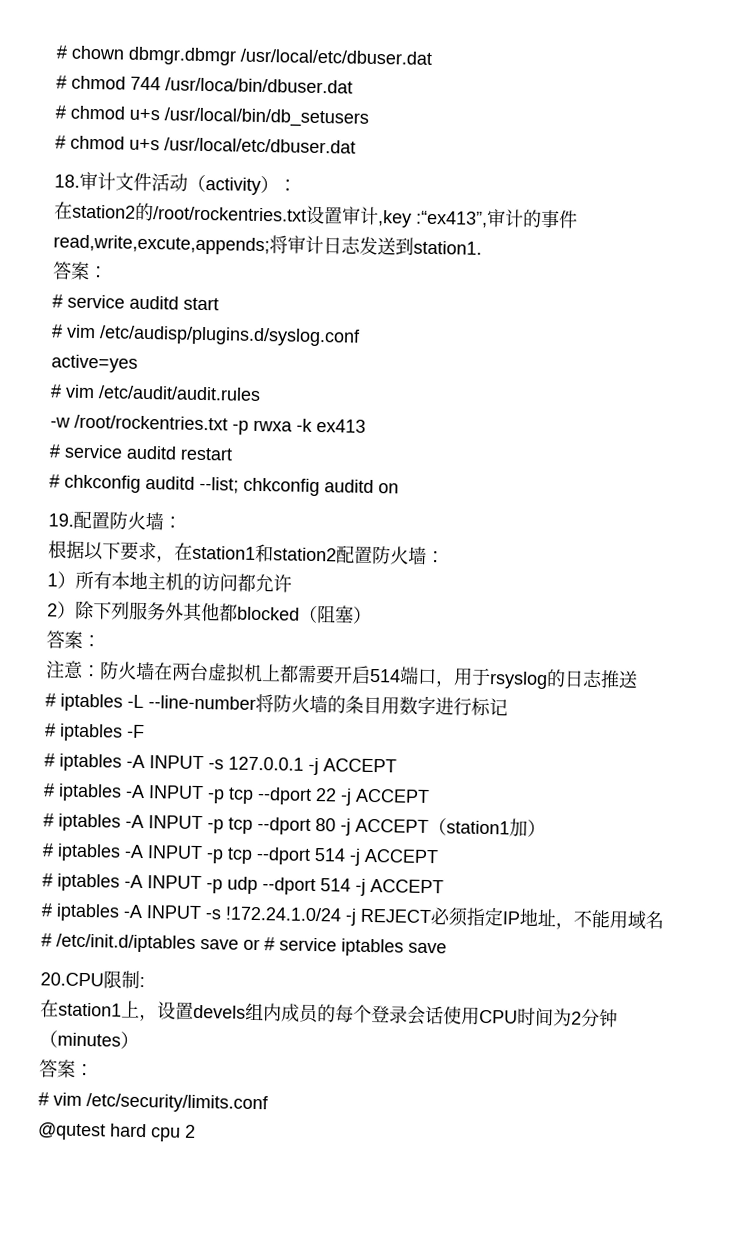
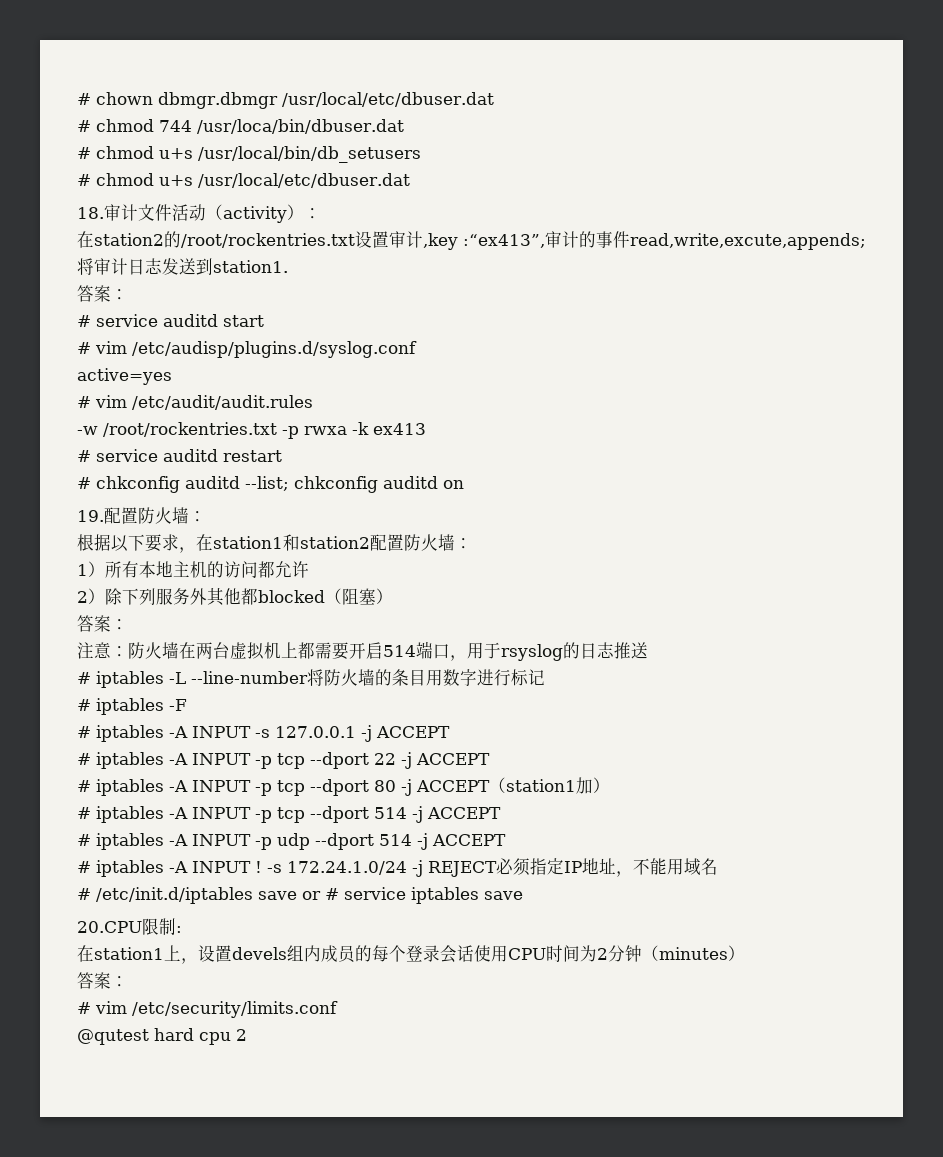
[205,906,342,922] -s !172.24.1.0/24 -> [255,861,407,875] ! -s 172.24.1.0/24

